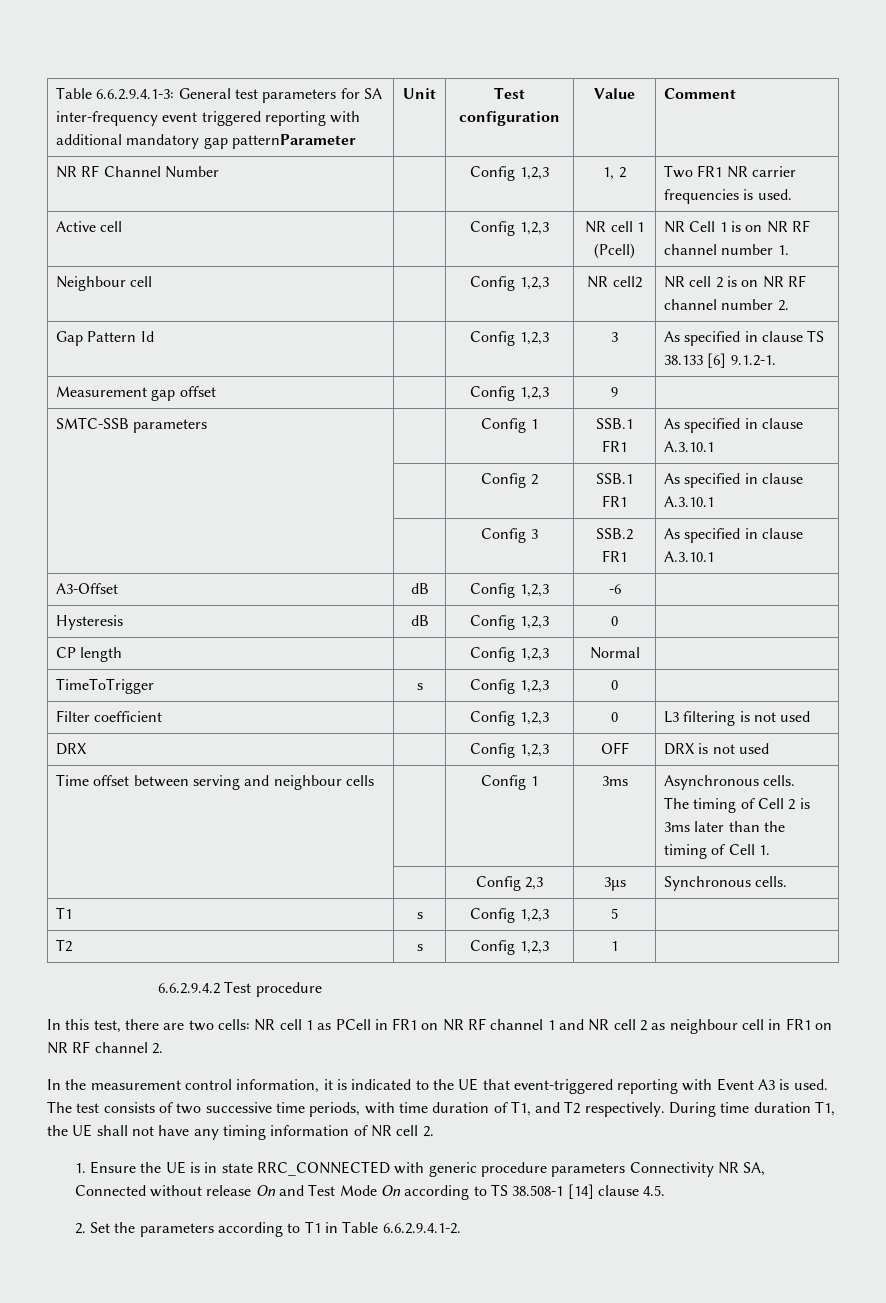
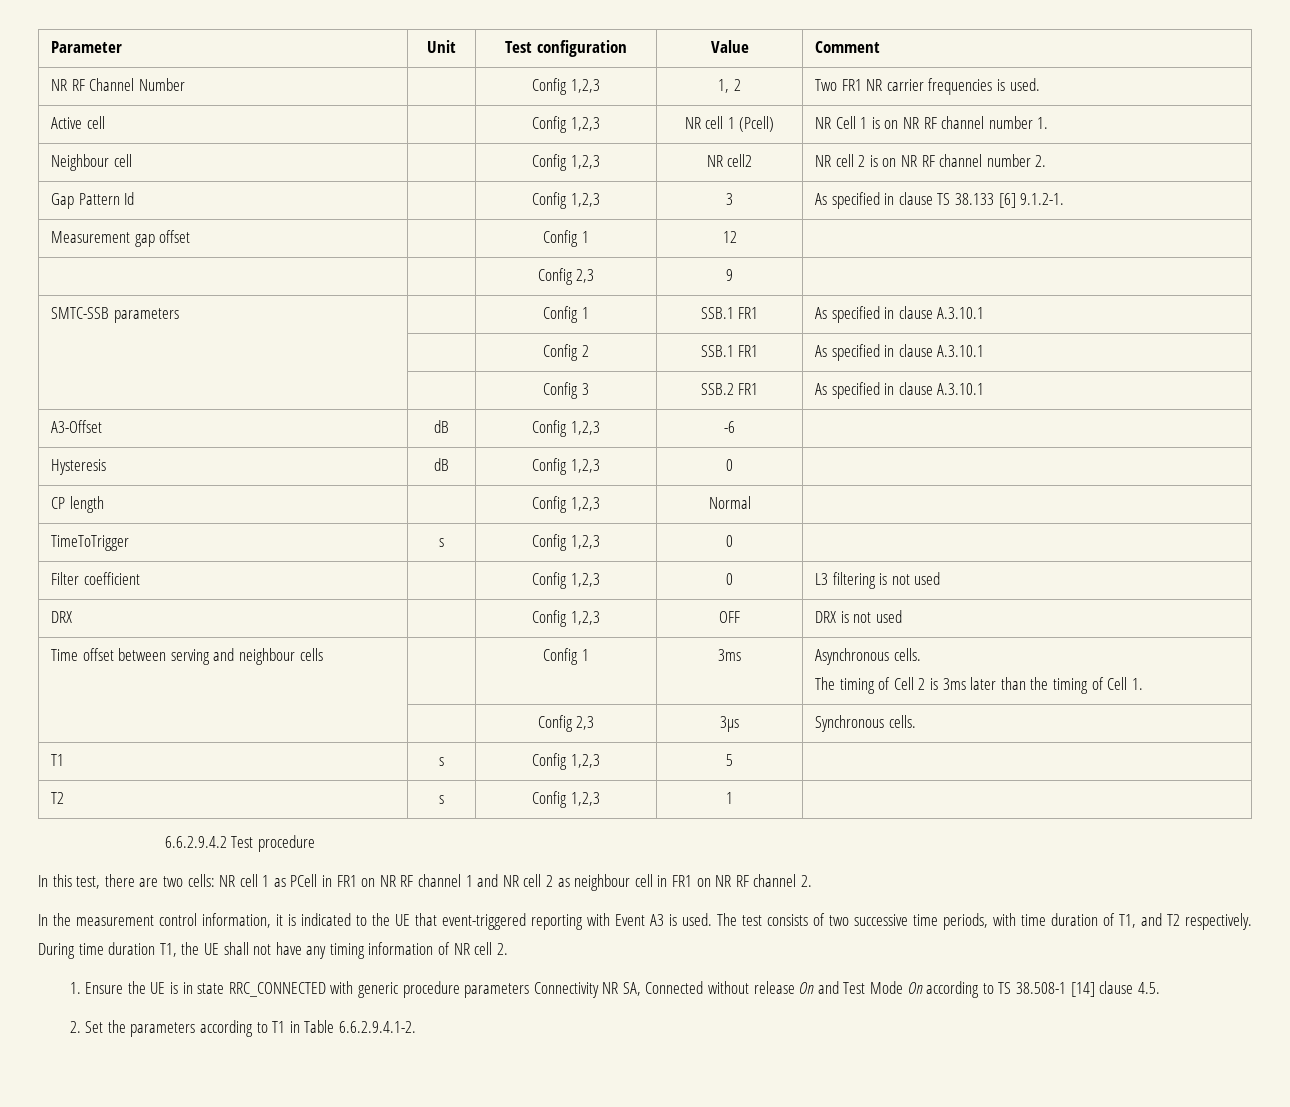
[55,87,382,103] [55,111,361,126] [55,134,356,149] Table 6.6.2.9.4.1-3: General test parameters for SA inter-frequency event triggered reporting with additional mandatory gap patternParameter -> [51,41,123,53] Parameter
[519,387,549,400] 1,2,3 -> [581,231,589,243] [722,231,737,243] [537,268,595,285] 1 | 12 | // | | Config 2,3

